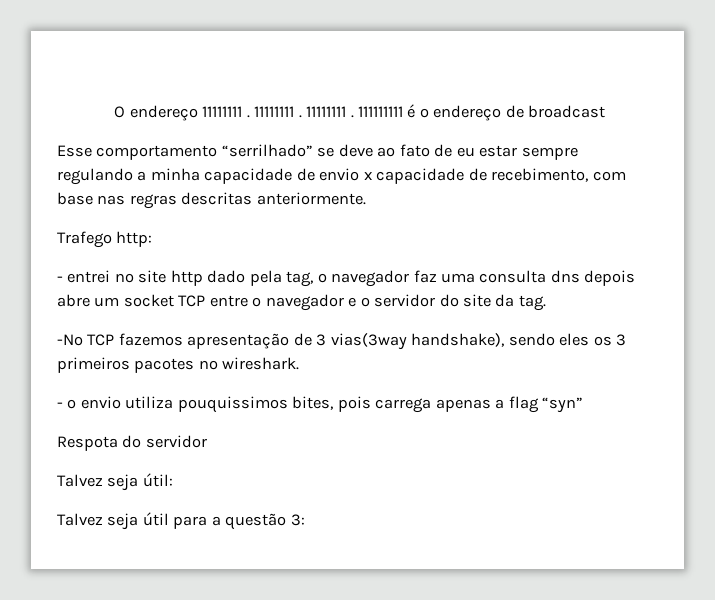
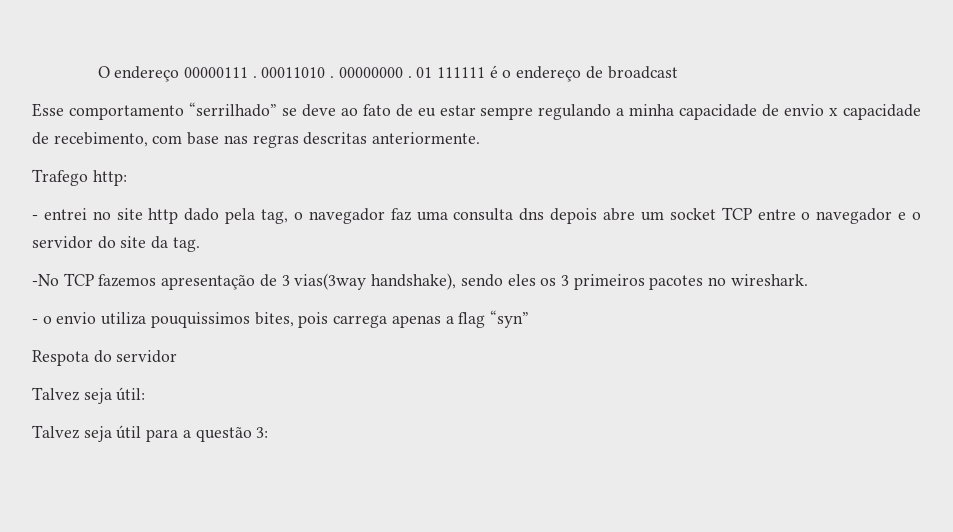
[202,106,404,118] 11111111 . 11111111 . 11111111 . 111111111 -> [183,67,486,78] 00000111 . 00011010 . 00000000 . 01 111111

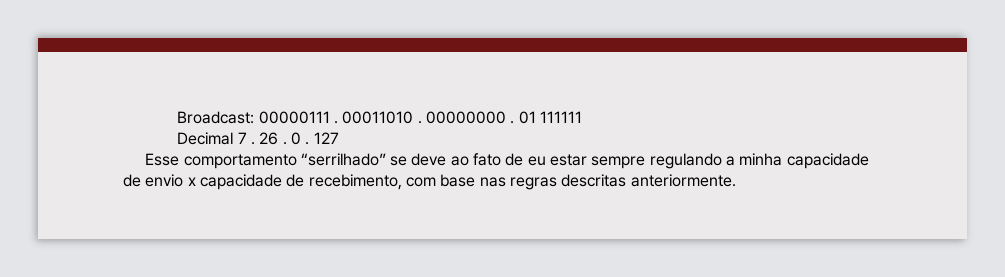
[97,66,180,82] O endereço -> [177,111,255,124] Broadcast:
[489,65,678,82] é o endereço de broadcast -> [177,132,339,145] // Decimal 7 . 26 . 0 . 127
[32,169,127,186] [32,207,921,224] [32,236,200,252] [32,273,808,290] [32,310,529,328] [32,350,178,366] [32,387,146,404] [32,425,269,442] // Trafego http: // - entrei no site http dado pela tag, o navegador faz uma consulta dns depois abre um socket TCP entre o navegador e o servidor do site da tag. // -No TCP fazemos apresentação de 3 vias(3way handshake), sendo eles os 3 primeiros pacotes no wireshark. // - o envio utiliza pouquissimos bites, pois carrega apenas a flag “syn” // Respota do servidor // Talvez seja útil: // Talvez seja útil para a questão 3: -> (736, 180) none

